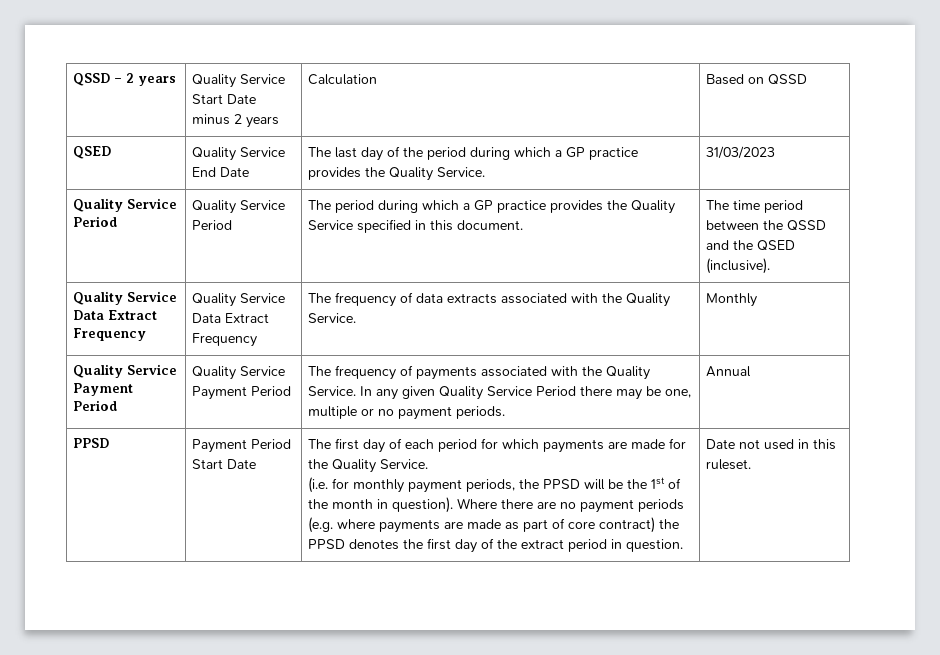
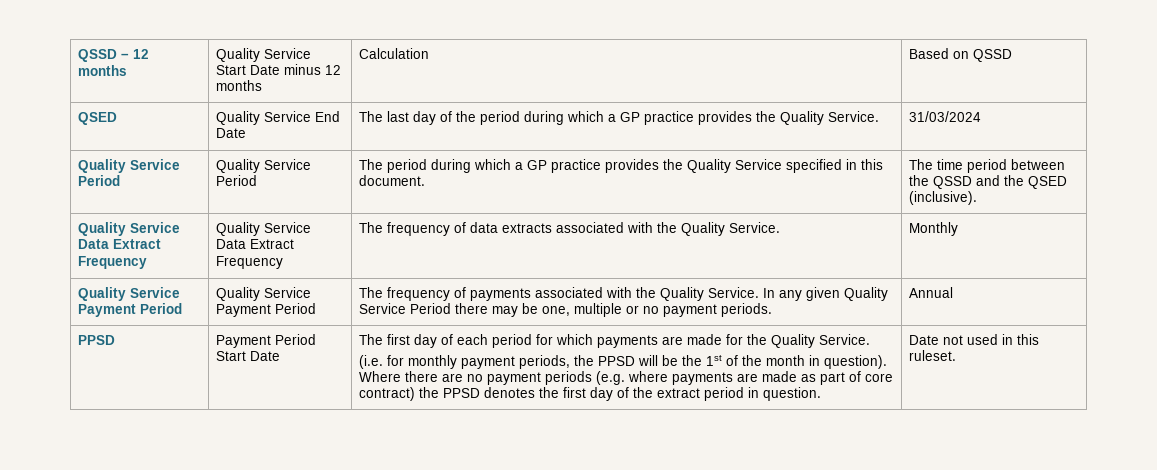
[125,73,176,86] 2 years -> [132,49,149,59] [77,65,127,76] 12 months
[233,114,279,128] 2 years -> [324,65,341,75] [215,80,262,91] 12 months
[705,146,775,159] 31/03/2023 -> [908,111,981,122] 31/03/2024

